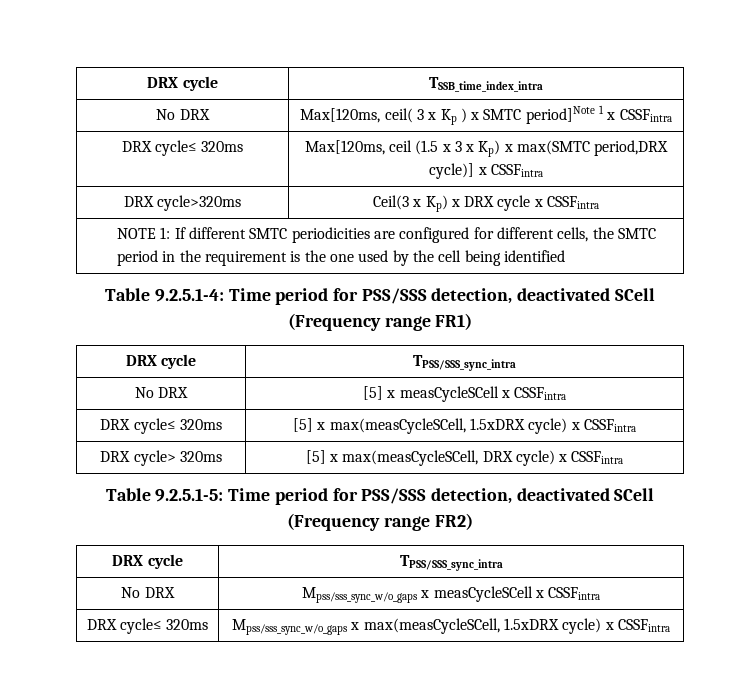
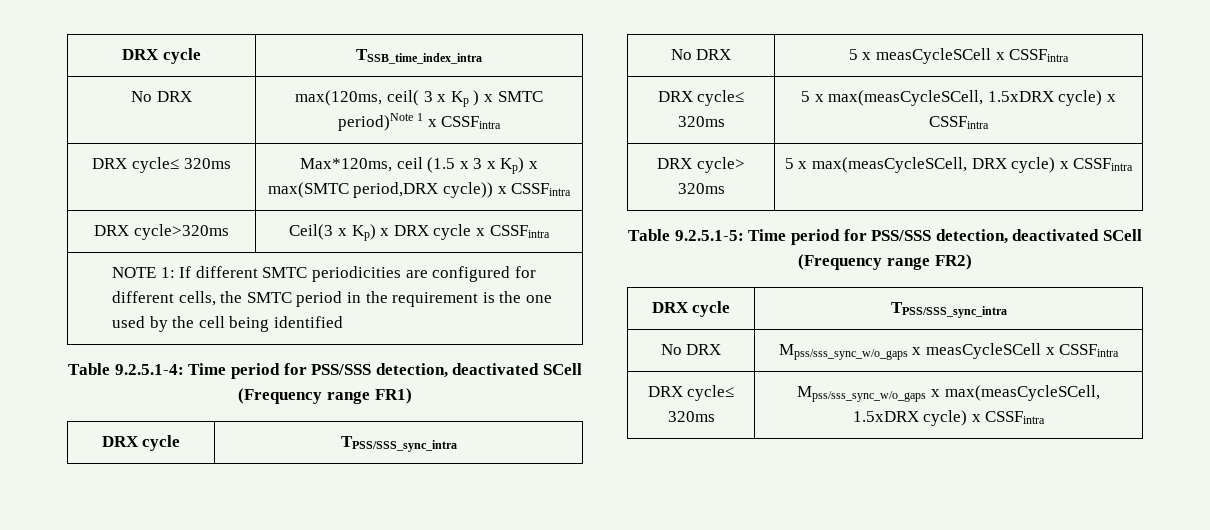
[300,108,381,123] Max[120ms, -> [295,90,383,106] max(120ms,
[525,106,595,124] period]Note -> [337,113,413,131] period)Note
[304,140,385,155] Max[120ms, -> [299,158,392,172] Max*120ms,
[429,163,475,179] cycle)] -> [443,182,493,198] cycle))
[362,386,567,402] [100,418,222,434] [293,418,314,432] [5] x measCycleSCell x CSSFintra // DRX cycle≤ 320ms | [5] -> [848,48,1070,64] [657,90,745,106] [677,116,725,127] [801,91,811,102] 5 x measCycleSCell x CSSFintra // DRX cycle≤ 320ms | 5
[305,450,326,464] [5] -> [784,158,794,169] 5

